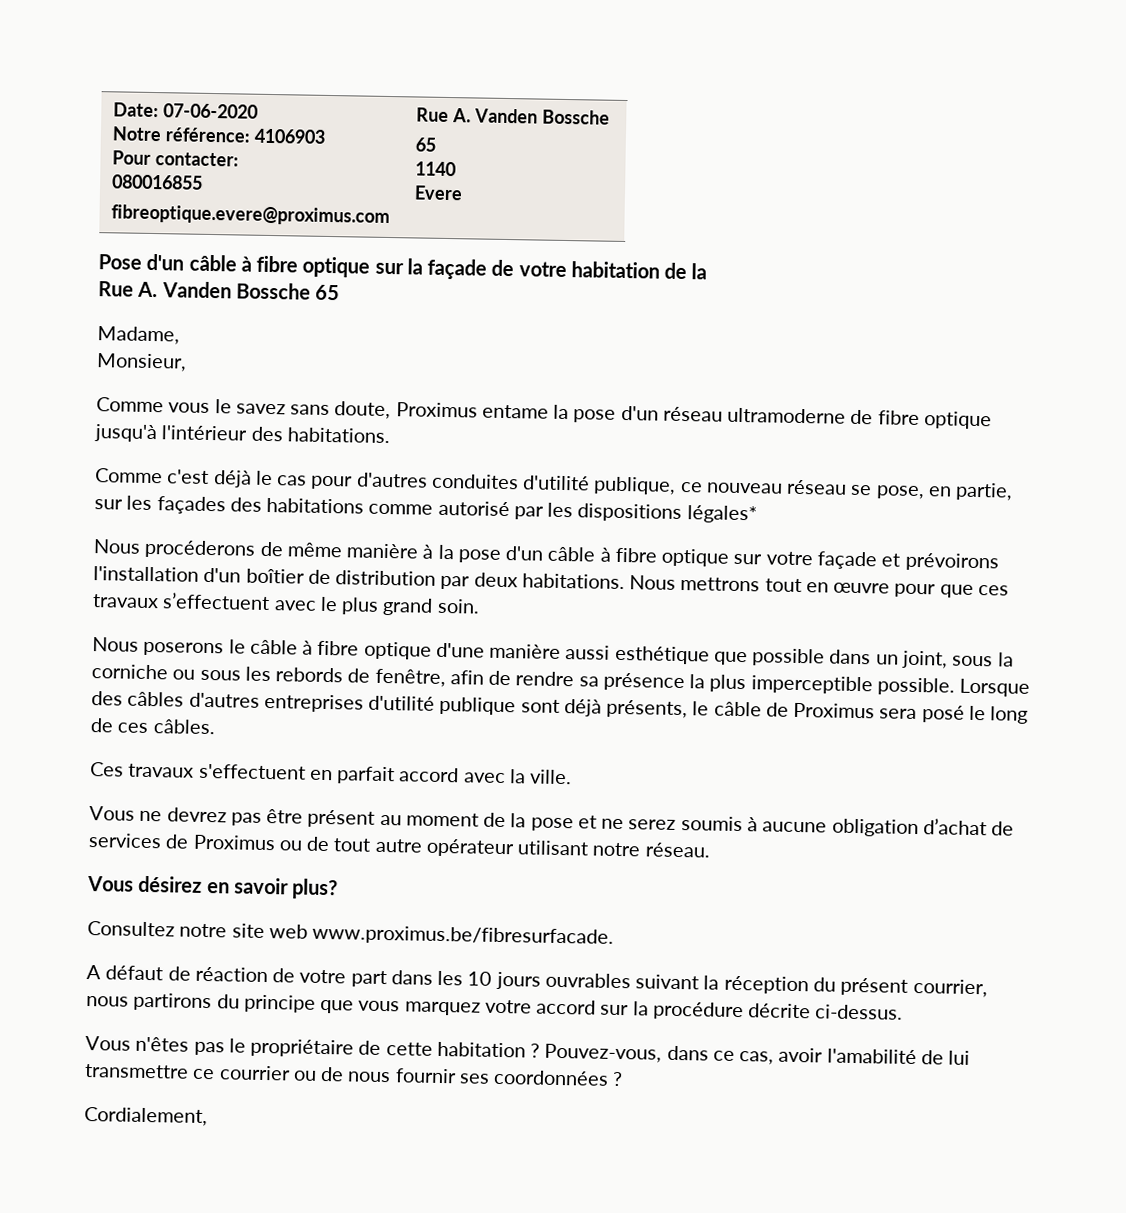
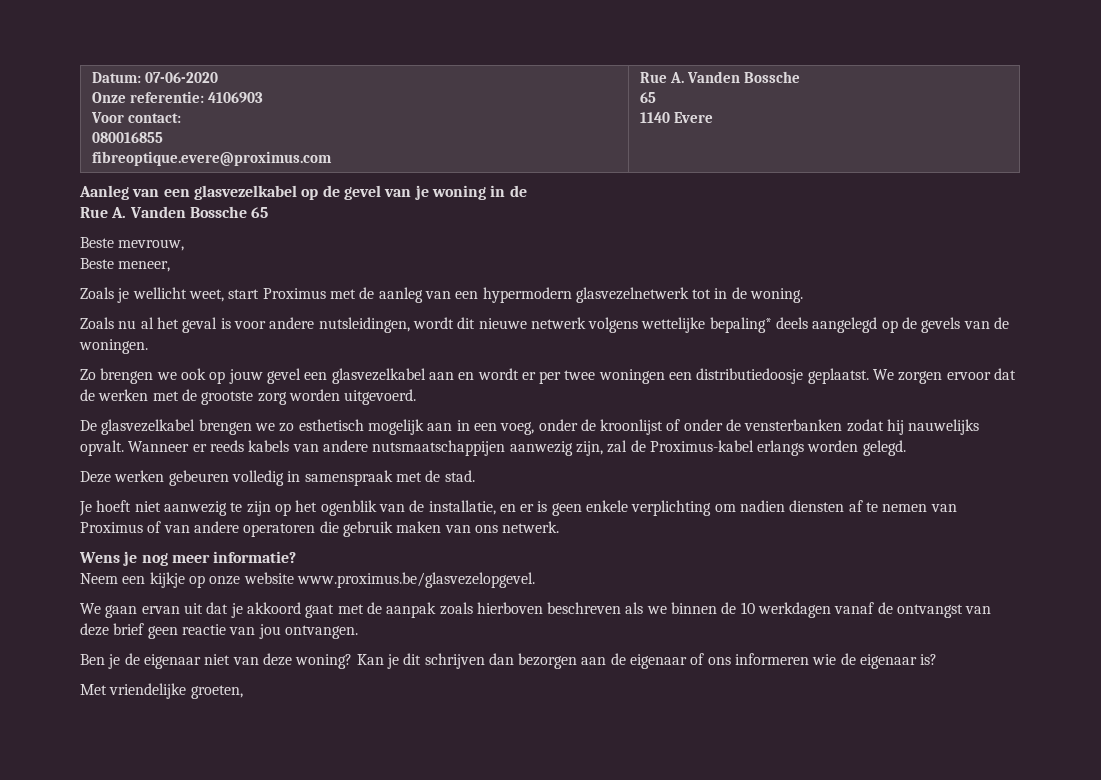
[113,102,160,118] Date: -> [92,72,142,83] Datum:
[112,126,252,143] Notre référence: -> [92,91,205,103] Onze referentie:
[112,150,240,167] Pour contacter: -> [91,112,182,123] Voor contact:
(457, 169) // -> (671, 117) none
[98,253,708,280] Pose d'un câble à fibre optique sur la façade de votre habitation de la -> [79,185,527,200] Aanleg van een glasvezelkabel op de gevel van je woning in de
[97,326,180,345] [96,353,187,372] [96,397,992,430] [94,424,390,444] [95,468,1014,501] [94,495,758,524] [93,539,999,572] [93,566,1009,598] [92,592,480,616] [92,637,1014,669] [91,664,1031,697] [91,691,1029,724] [90,718,216,735] [90,762,573,785] [89,806,1015,838] [88,833,711,858] [87,875,339,900] [87,920,615,947] [86,964,988,998] [86,992,904,1021] [85,1035,971,1065] [84,1063,624,1087] [84,1106,208,1127] Madame, // Monsieur, // Comme vous le savez sans doute, Proximus entame la pose d'un réseau ultramoderne de fibre optique jusqu'à l'intérieur des habitations. // Comme c'est déjà le cas pour d'autres conduites d'utilité publique, ce nouveau réseau se pose, en partie, sur les façades des habitations comme autorisé par les dispositions légales* // Nous procéderons de même manière à la pose d'un câble à fibre optique sur votre façade et prévoirons l'installation d'un boîtier de distribution par deux habitations. Nous mettrons tout en œuvre pour que ces travaux s’effectuent avec le plus grand soin. // Nous poserons le câble à fibre optique d'une manière aussi esthétique que possible dans un joint, sous la corniche ou sous les rebords de fenêtre, afin de rendre sa présence la plus imperceptible possible. Lorsque des câbles d'autres entreprises d'utilité publique sont déjà présents, le câble de Proximus sera posé le long de ces câbles. // Ces travaux s'effectuent en parfait accord avec la ville. // Vous ne devrez pas être présent au moment de la pose et ne serez soumis à aucune obligation d’achat de services de Proximus ou de tout autre opérateur utilisant notre réseau. // Vous désirez en savoir plus? // Consultez notre site web www.proximus.be/fibresurfacade. // A défaut de réaction de votre part dans les 10 jours ouvrables suivant la réception du présent courrier, nous partirons du principe que vous marquez votre accord sur la procédure décrite ci-dessus. // Vous n'êtes pas le propriétaire de cette habitation ? Pouvez-vous, dans ce cas, avoir l'amabilité de lui transmettre ce courrier ou de nous fournir ses coordonnées ? // Cordialement, -> [80,237,185,251] [80,258,171,272] [80,287,804,303] [80,317,1010,333] [79,339,148,354] [80,368,1017,384] [80,389,417,405] [80,419,980,435] [80,440,906,456] [80,470,475,486] [79,500,957,516] [80,521,560,537] [79,551,297,566] [80,572,535,588] [80,602,992,618] [80,623,358,639] [80,653,938,669] [80,683,243,699] Beste mevrouw, // Beste meneer, // Zoals je wellicht weet, start Proximus met de aanleg van een hypermodern glasvezelnetwerk tot in de woning. // Zoals nu al het geval is voor andere nutsleidingen, wordt dit nieuwe netwerk volgens wettelijke bepaling* deels aangelegd op de gevels van de woningen. // Zo brengen we ook op jouw gevel een glasvezelkabel aan en wordt er per twee woningen een distributiedoosje geplaatst. We zorgen ervoor dat de werken met de grootste zorg worden uitgevoerd. // De glasvezelkabel brengen we zo esthetisch mogelijk aan in een voeg, onder de kroonlijst of onder de vensterbanken zodat hij nauwelijks opvalt. Wanneer er reeds kabels van andere nutsmaatschappijen aanwezig zijn, zal de Proximus-kabel erlangs worden gelegd. // Deze werken gebeuren volledig in samenspraak met de stad. // Je hoeft niet aanwezig te zijn op het ogenblik van de installatie, en er is geen enkele verplichting om nadien diensten af te nemen van Proximus of van andere operatoren die gebruik maken van ons netwerk. // Wens je nog meer informatie? // Neem een kijkje op onze website www.proximus.be/glasvezelopgevel. // We gaan ervan uit dat je akkoord gaat met de aanpak zoals hierboven beschreven als we binnen de 10 werkdagen vanaf de ontvangst van deze brief geen reactie van jou ontvangen. // Ben je de eigenaar niet van deze woning? Kan je dit schrijven dan bezorgen aan de eigenaar of ons informeren wie de eigenaar is? // Met vriendelijke groeten,

